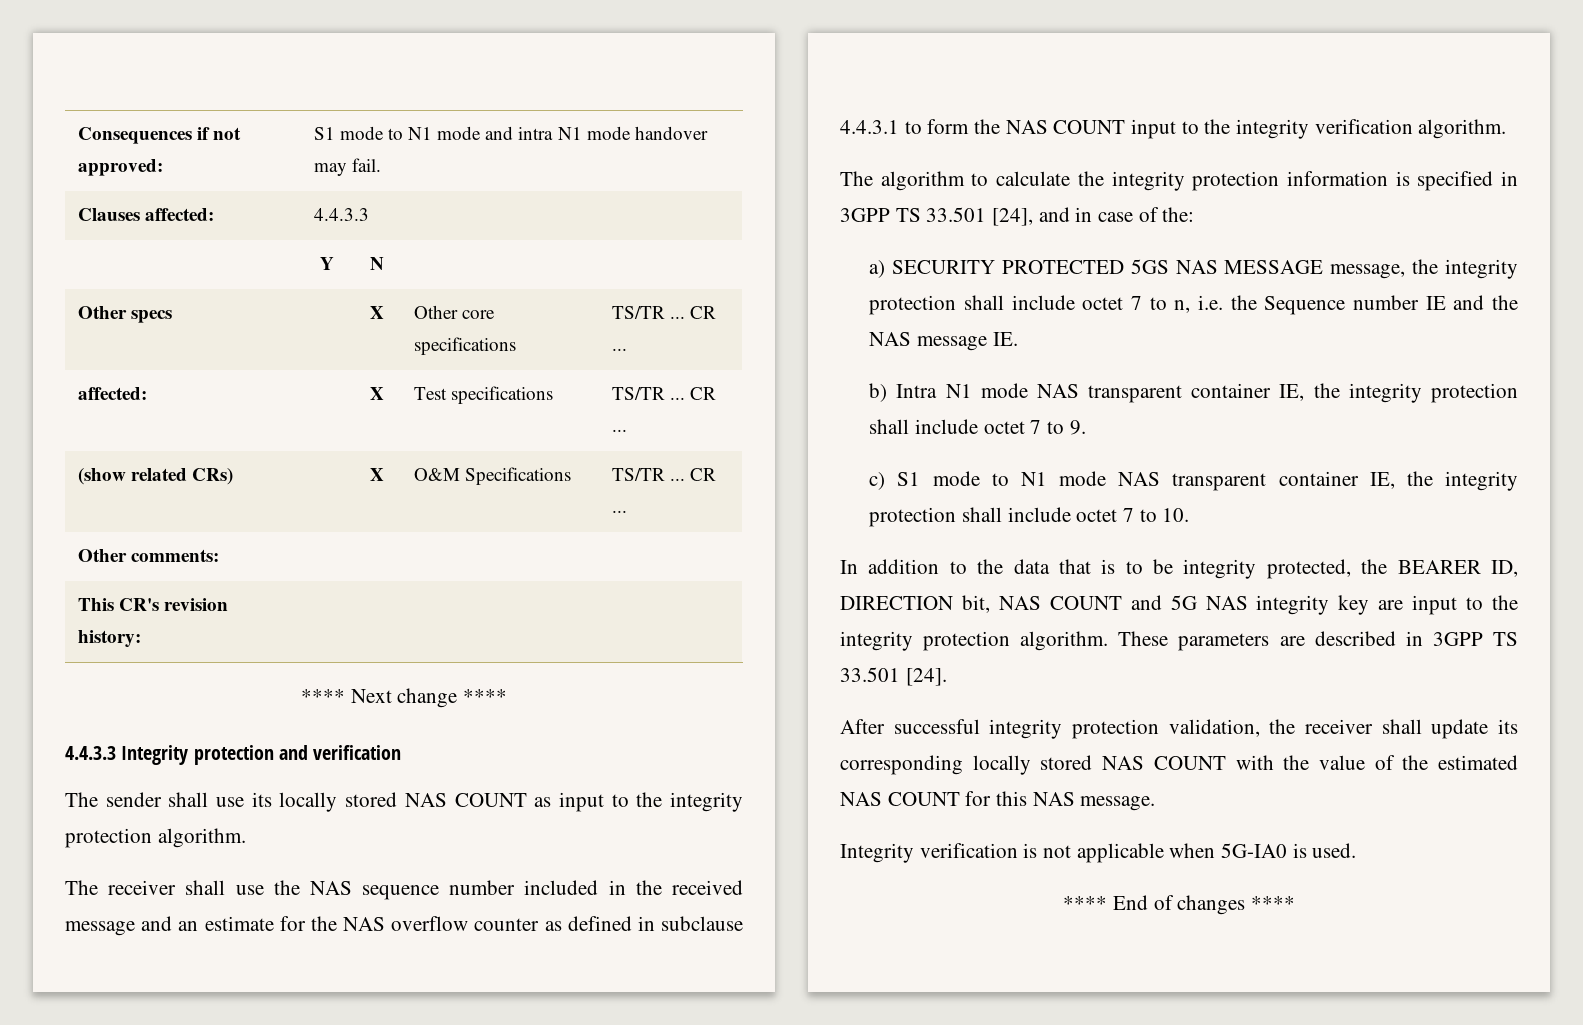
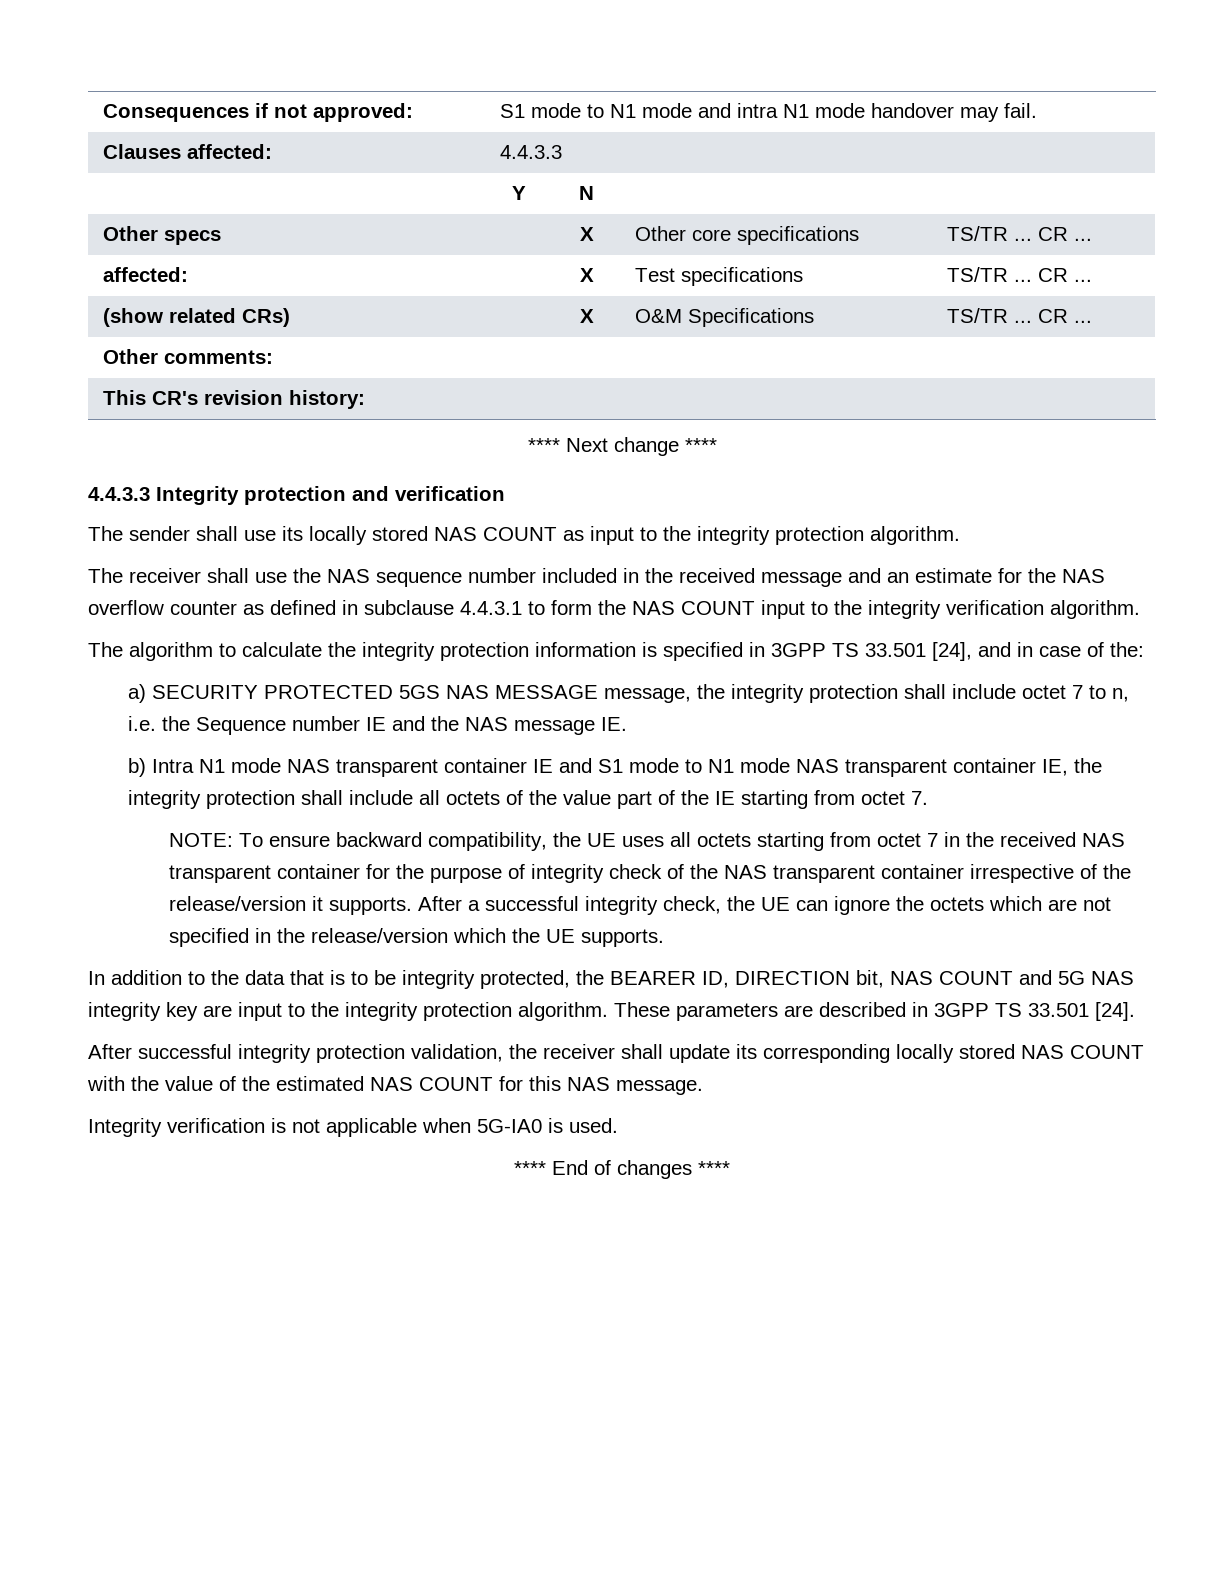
[1279,383,1518,403] [869,419,1086,435] [869,472,886,490] IE, the integrity protection shall include octet 7 to 9. // c) -> [533,758,593,773] IE and
[1076,508,1190,522] octet 7 to 10. -> [419,790,929,809] [168,832,1125,851] [168,864,1131,883] [168,896,1111,915] [168,928,664,947] all octets of the value part of the IE starting from octet 7. // NOTE: To ensure backward compatibility, the UE uses all octets starting from octet 7 in the received NAS transparent container for the purpose of integrity check of the NAS transparent container irrespective of the release/version it supports. After a successful integrity check, the UE can ignore the octets which are not specified in the release/version which the UE supports.

